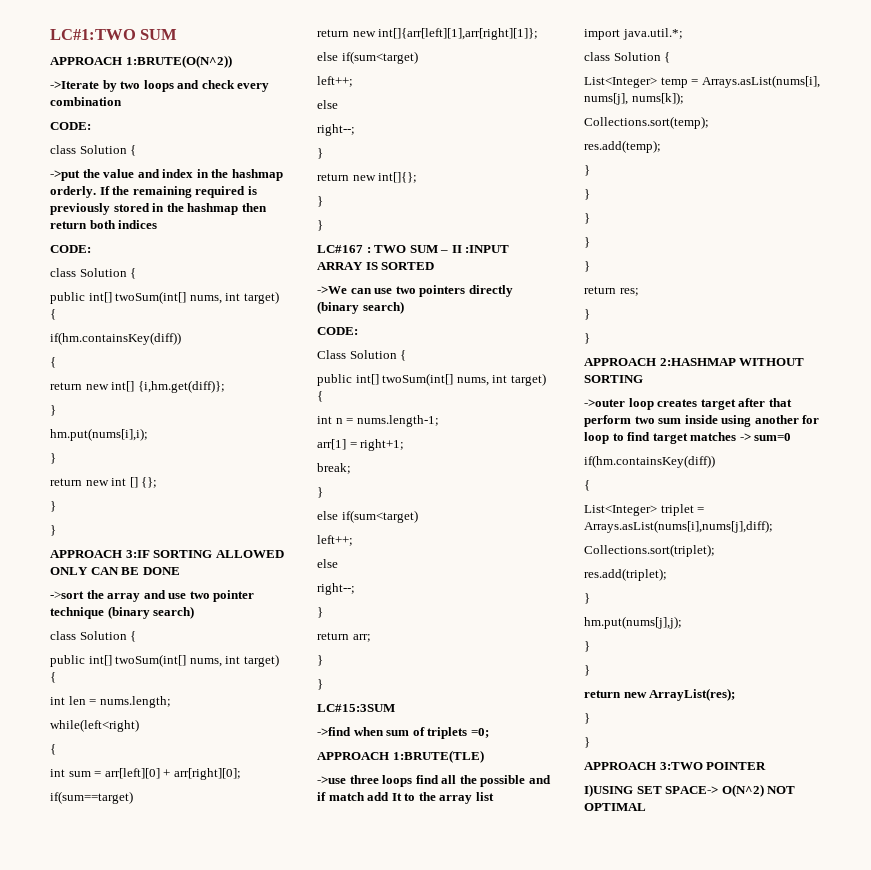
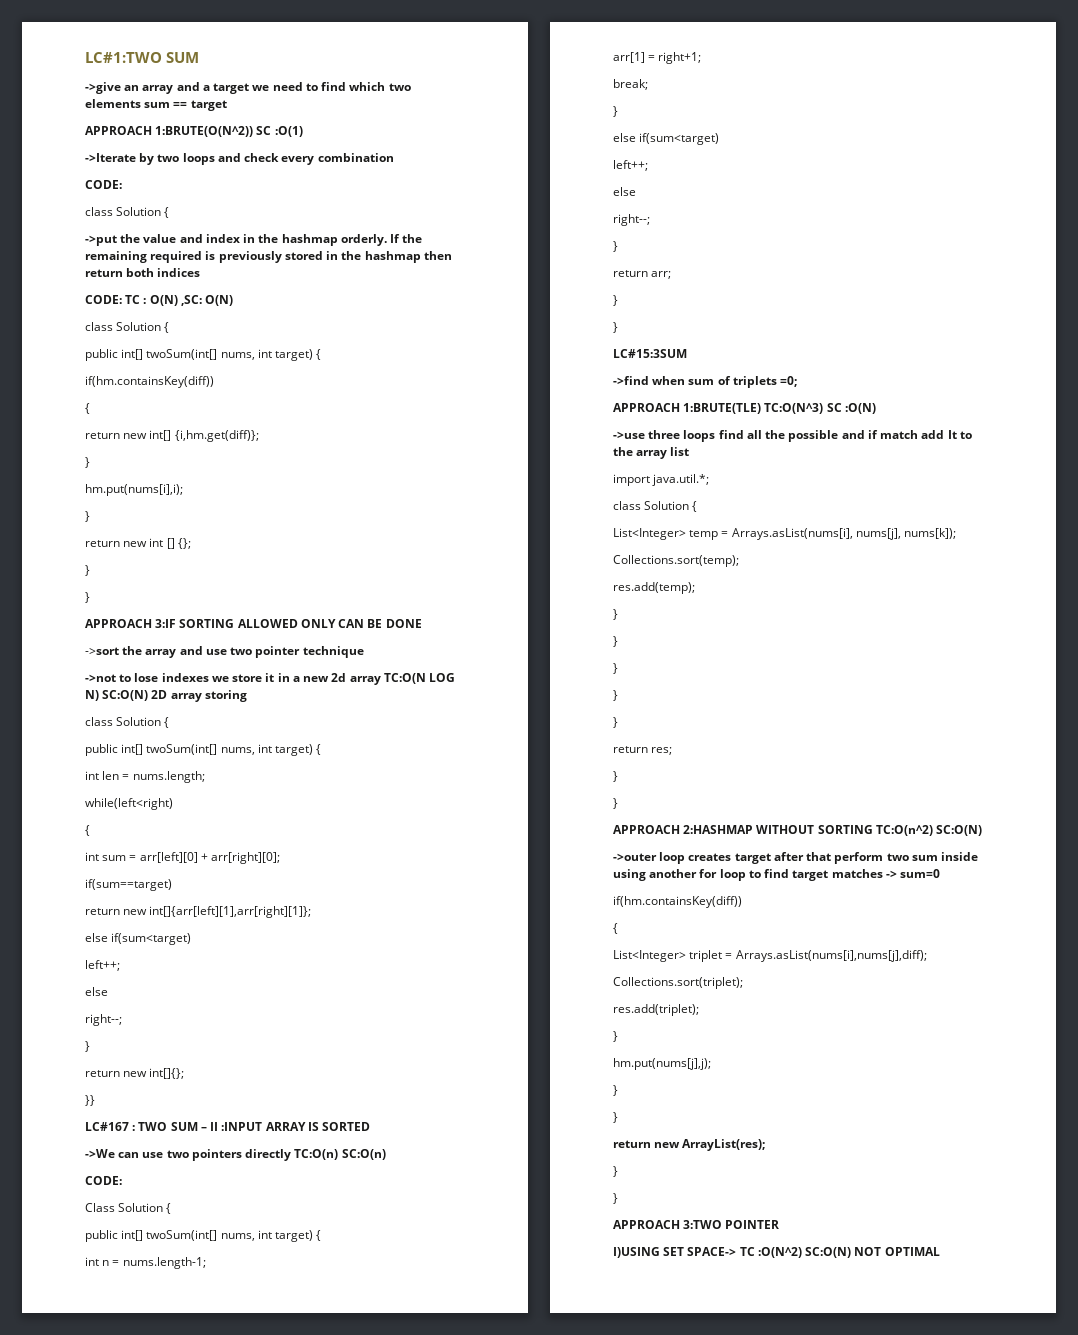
(178, 34) none -> [85,82,411,94] [85,99,227,111] // ->give an array and a target we need to find which two elements sum == target
(232, 61) none -> [256,126,303,137] SC :O(1)
(91, 249) none -> [125,295,234,306] TC : O(N) ,SC: O(N)
[107,606,195,619] (binary search) -> [85,673,456,685] [85,690,247,702] // ->not to lose indexes we store it in a new 2d array TC:O(N LOG N) SC:O(N) 2D array storing
[317,196,323,207] [317,220,323,231] } // } -> [85,1095,95,1106] }}
[317,301,404,314] (binary search) -> [294,1149,386,1160] TC:O(n) SC:O(n)
(484, 756) none -> [764,403,876,414] TC:O(N^3) SC :O(N)
(643, 379) none -> [875,825,983,836] TC:O(n^2) SC:O(N)
[721,784,764,797] O(N^2) -> [739,1247,852,1258] TC :O(N^2) SC:O(N)

